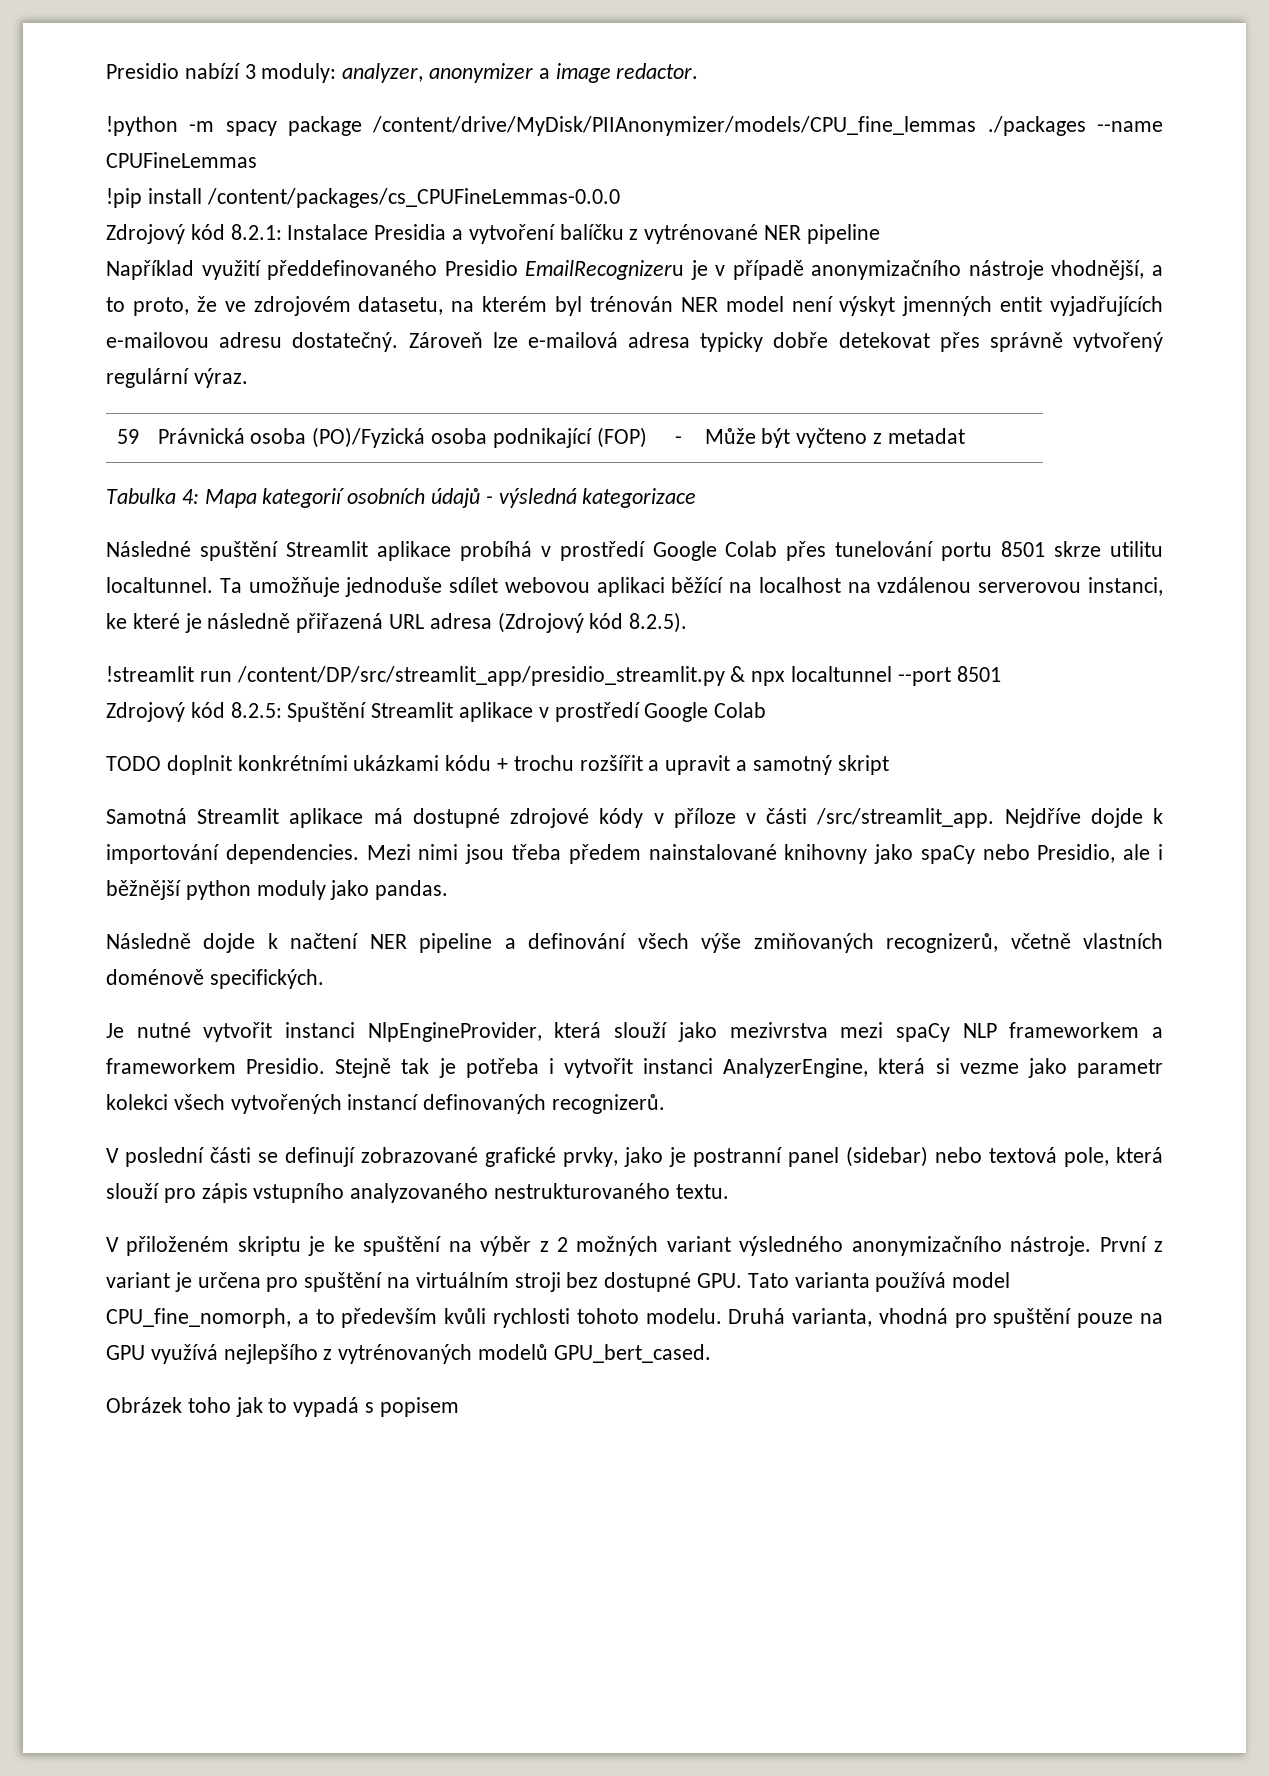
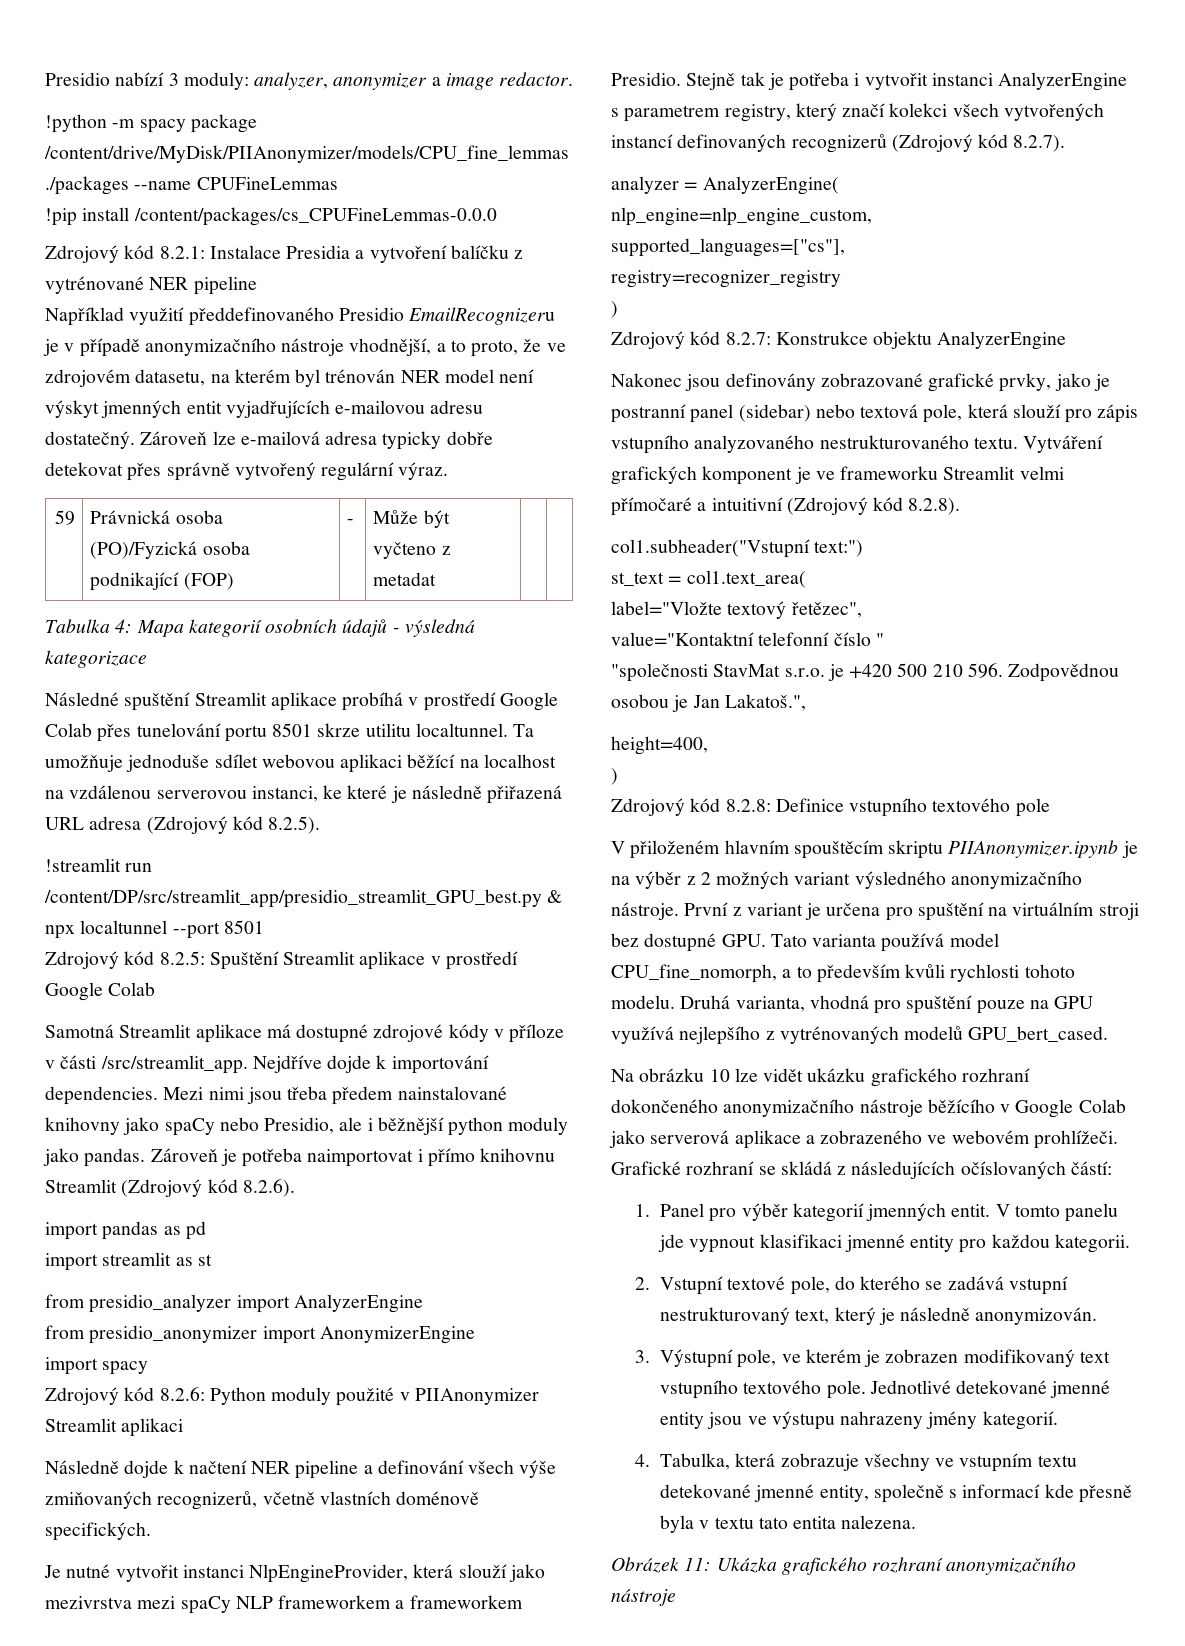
[236,666,725,686] /content/DP/src/streamlit_app/presidio_streamlit.py -> [44,889,542,908] /content/DP/src/streamlit_app/presidio_streamlit_GPU_best.py
[106,755,889,775] // TODO doplnit konkrétními ukázkami kódu + trochu rozšířit a upravit a samotný skript -> (156, 989) none
(449, 890) none -> [150,1148,556,1167] [45,1179,295,1197] [45,1221,206,1240] [45,1252,212,1271] [45,1294,423,1313] [45,1325,475,1344] [45,1357,149,1375] [45,1387,539,1406] [45,1418,184,1437] Zároveň je potřeba naimportovat i přímo knihovnu Streamlit (Zdrojový kód 8.2.6). // import pandas as pd // import streamlit as st // from presidio_analyzer import AnalyzerEngine // from presidio_anonymizer import AnonymizerEngine // import spacy // Zdrojový kód 8.2.6: Python moduly použité v PIIAnonymizer Streamlit aplikaci
[723,1058,1163,1078] AnalyzerEngine, která si vezme jako parametr -> [998,72,1128,91] [611,103,886,122] AnalyzerEngine s parametrem registry, který značí
[552,1094,666,1114] [106,1147,355,1167] recognizerů. // V poslední části se definují -> [791,134,1066,153] [611,176,839,195] [611,207,872,226] [611,238,845,257] [611,270,841,288] [611,301,618,318] [611,331,1067,350] [611,373,816,391] recognizerů (Zdrojový kód 8.2.7). // analyzer = AnalyzerEngine( // nlp_engine=nlp_engine_custom, // supported_languages=["cs"], // registry=recognizer_registry // ) // Zdrojový kód 8.2.7: Konstrukce objektu AnalyzerEngine // Nakonec jsou definovány
[106,1236,442,1256] // V přiloženém skriptu je ke spuštění -> [1023,435,1104,453] [611,466,1064,485] [611,497,961,516] [611,539,864,558] [611,570,806,588] [611,601,862,619] [611,632,884,646] [611,663,1120,682] [611,694,806,712] [611,736,708,755] [611,768,618,785] [611,798,1050,817] [611,840,1138,859] Vytváření grafických komponent je ve frameworku Streamlit velmi přímočaré a intuitivní (Zdrojový kód 8.2.8). // col1.subheader("Vstupní text:") // st_text = col1.text_area( // label="Vložte textový řetězec", // value="Kontaktní telefonní číslo " // "společnosti StavMat s.r.o. je +420 500 210 596. Zodpovědnou osobou je Jan Lakatoš.", // height=400, // ) // Zdrojový kód 8.2.8: Definice vstupního textového pole // V přiloženém hlavním spouštěcím skriptu PIIAnonymizer.ipynb je
[106,1397,459,1417] Obrázek toho jak to vypadá s popisem -> [611,1068,1030,1087] [611,1099,1126,1118] [609,1130,1118,1149] [611,1161,1112,1179] [635,1203,1119,1222] [658,1234,1130,1253] [635,1276,1068,1295] [660,1307,1098,1325] [635,1349,1110,1368] [660,1380,1111,1399] [660,1411,1058,1430] [635,1453,1077,1472] [660,1484,1132,1503] [660,1515,917,1533] [611,1557,1077,1575] [611,1589,676,1606] Na obrázku 10 lze vidět ukázku grafického rozhraní dokončeného anonymizačního nástroje běžícího v Google Colab jako serverová aplikace a zobrazeného ve webovém prohlížeči. Grafické rozhraní se skládá z následujících očíslovaných částí: // 1. Panel pro výběr kategorií jmenných entit. V tomto panelu jde vypnout klasifikaci jmenné entity pro každou kategorii. // 2. Vstupní textové pole, do kterého se zadává vstupní nestrukturovaný text, který je následně anonymizován. // 3. Výstupní pole, ve kterém je zobrazen modifikovaný text vstupního textového pole. Jednotlivé detekované jmenné entity jsou ve výstupu nahrazeny jmény kategorií. // 4. Tabulka, která zobrazuje všechny ve vstupním textu detekované jmenné entity, společně s informací kde přesně byla v textu tato entita nalezena. // Obrázek 11: Ukázka grafického rozhraní anonymizačního nástroje

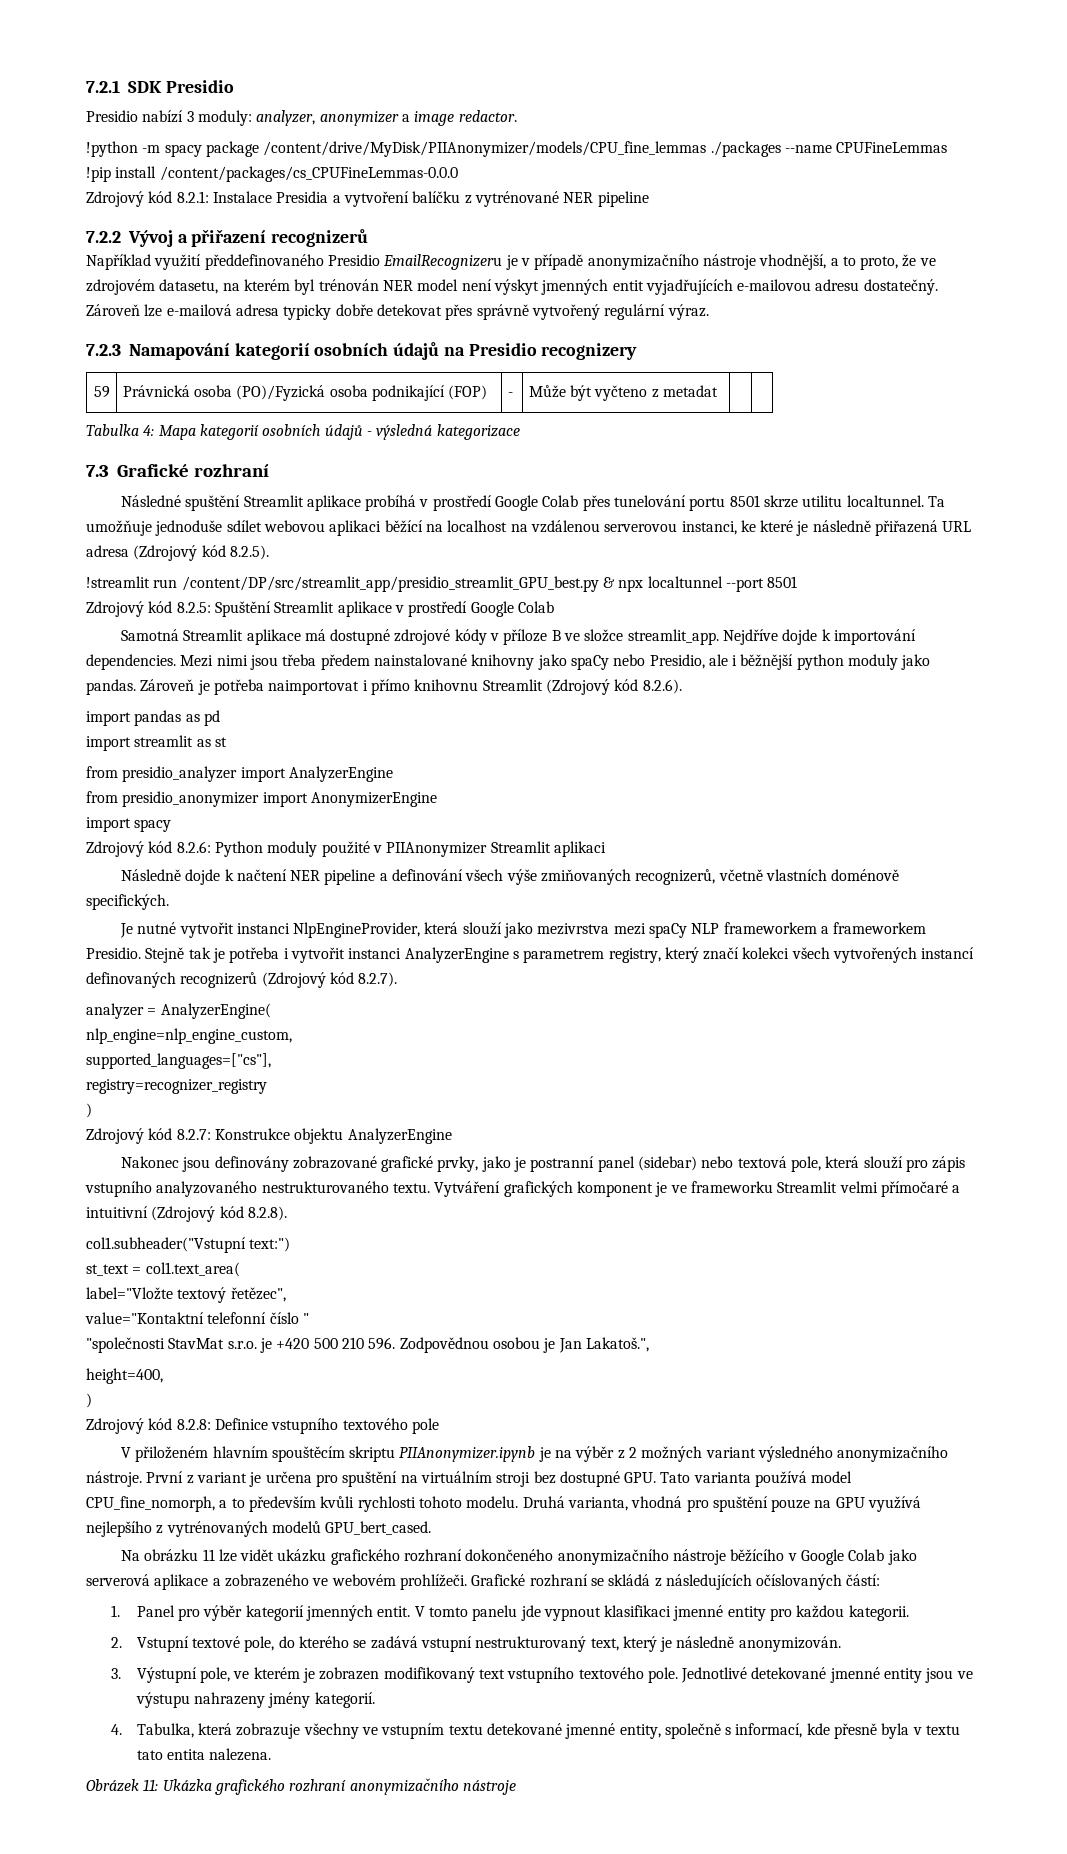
(45, 79) none -> [86,80,234,93] 7.2.1 SDK Presidio //
(257, 285) none -> [86,229,369,247] // 7.2.2 Vývoj a přiřazení recognizerů
(449, 471) none -> [86,342,638,360] // 7.2.3 Namapování kategorií osobních údajů na Presidio recognizery
(147, 659) none -> [86,464,269,477] // 7.3 Grafické rozhraní
[45,1055,248,1074] v části /src/streamlit_app. -> [551,629,719,645] B ve složce streamlit_app.
[709,1069,730,1082] 10 -> [202,1549,215,1561] 11
[962,1484,1041,1498] informací -> [735,1723,803,1738] informací,

